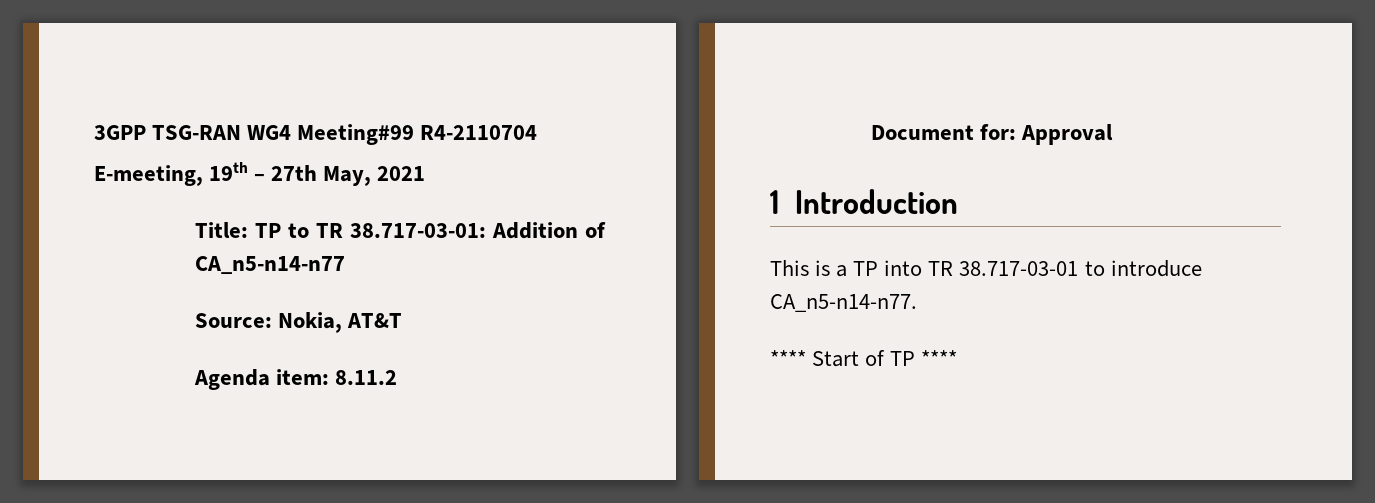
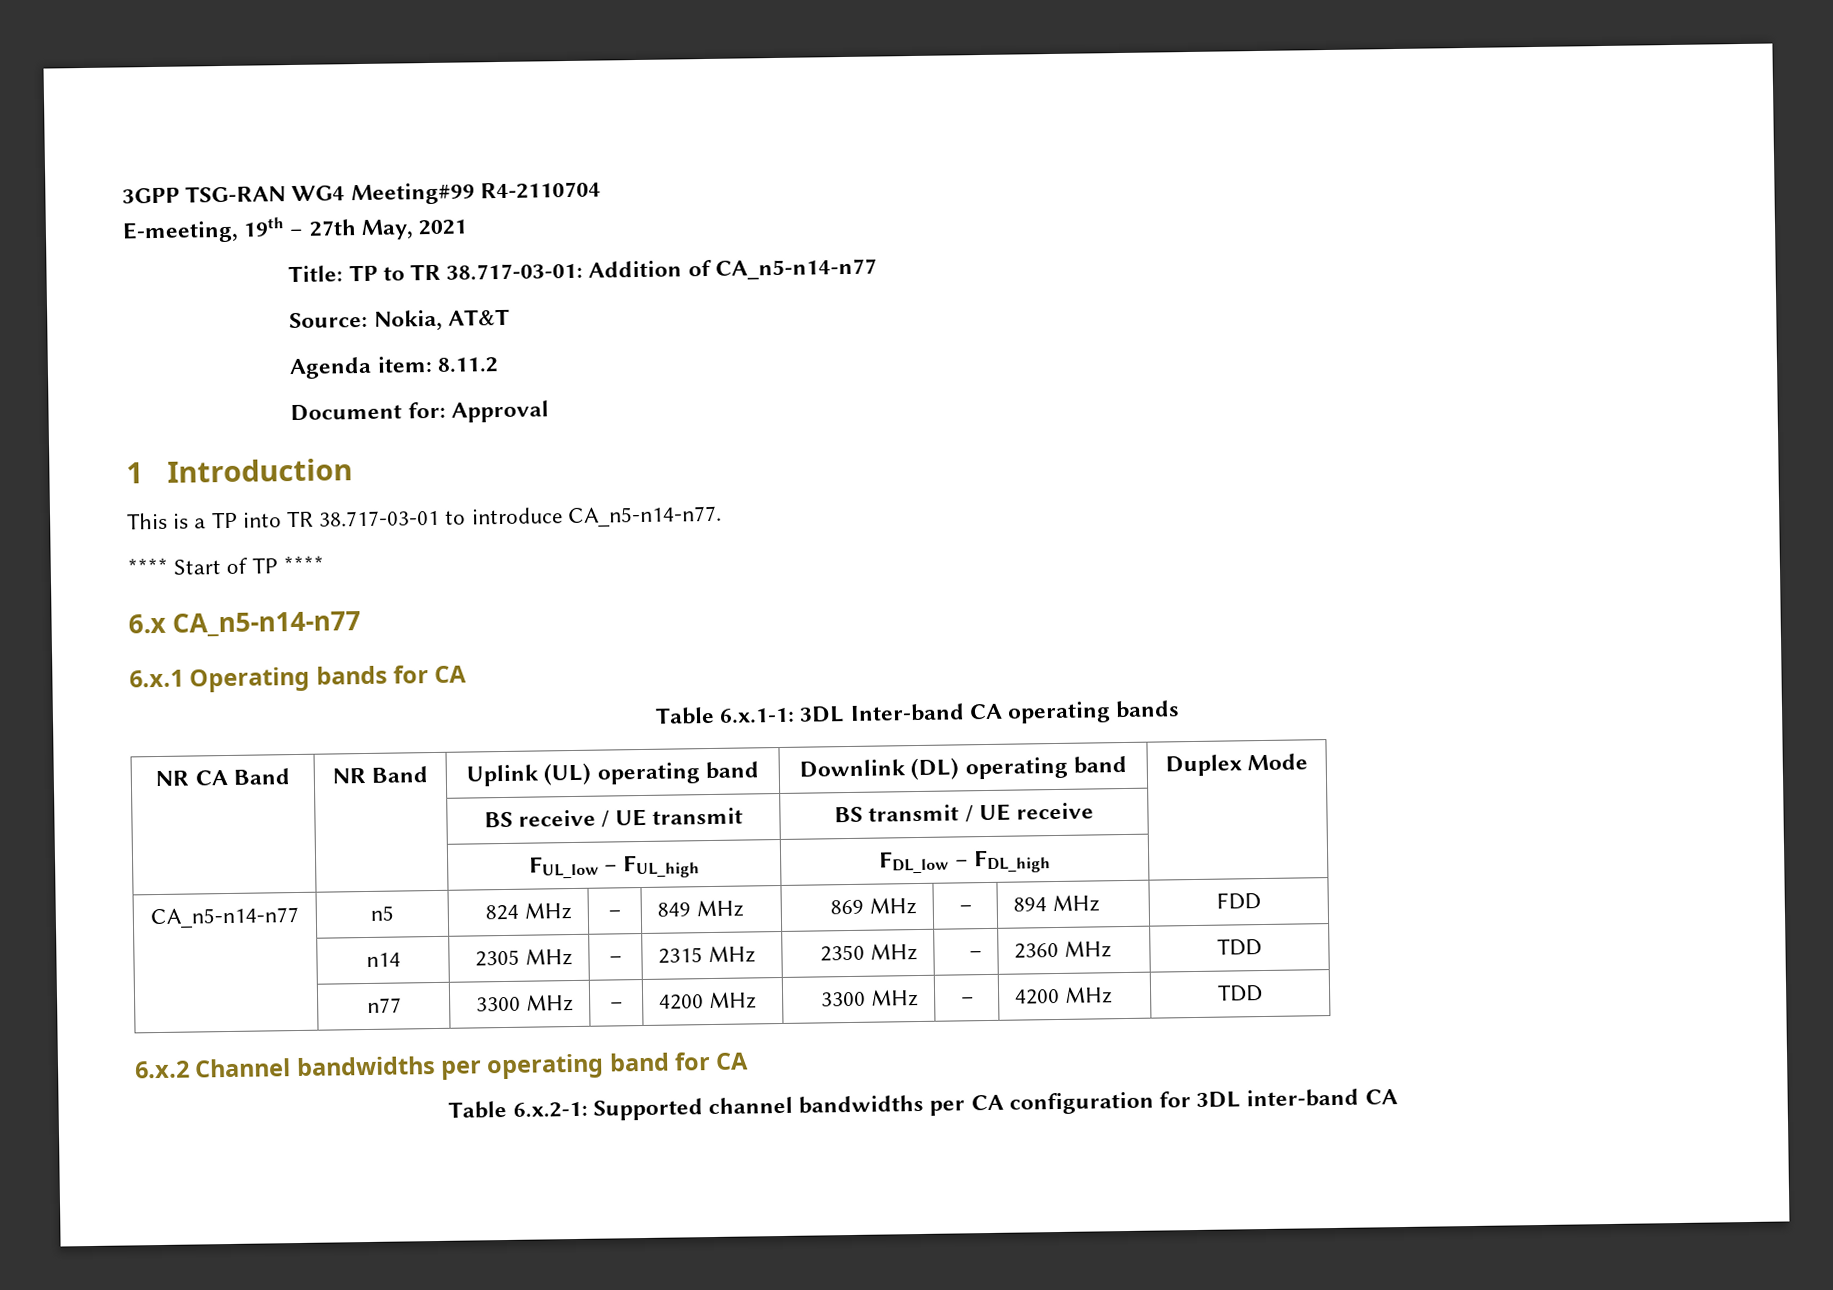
(958, 358) none -> [128,611,362,637] [129,665,468,693] [654,700,1181,725] [155,768,290,787] [331,766,429,784] [466,761,759,787] [799,755,1127,781] [1164,753,1309,777] [483,807,744,828] [834,802,1094,823] [528,854,701,879] [878,849,1051,874] [150,906,300,929] [370,905,394,921] [484,902,572,921] [608,910,621,918] [657,899,745,918] [829,897,917,915] [958,905,972,913] [1013,894,1101,913] [1216,892,1261,910] [365,952,401,968] [474,948,573,967] [609,956,622,964] [658,945,757,964] [819,943,918,962] [968,951,982,959] [1014,940,1113,959] [1217,938,1262,956] [366,997,402,1014] [475,994,574,1012] [610,1002,623,1010] [659,991,758,1010] [820,989,919,1007] [960,997,974,1005] [1015,986,1114,1005] [1217,984,1263,1002] [134,1052,750,1080] [448,1088,1398,1121] // 6.x CA_n5-n14-n77 // 6.x.1 Operating bands for CA // Table 6.x.1-1: 3DL Inter-band CA operating bands // NR CA Band | NR Band | Uplink (UL) operating band | Downlink (DL) operating band | Duplex Mode // | | BS receive / UE transmit | BS transmit / UE receive | // | | FUL_low – FUL_high | FDL_low – FDL_high | // CA_n5-n14-n77 | n5 | 824 MHz | – | 849 MHz | 869 MHz | – | 894 MHz | FDD // | n14 | 2305 MHz | – | 2315 MHz | 2350 MHz | – | 2360 MHz | TDD // | n77 | 3300 MHz | – | 4200 MHz | 3300 MHz | – | 4200 MHz | TDD // 6.x.2 Channel bandwidths per operating band for CA // Table 6.x.2-1: Supported channel bandwidths per CA configuration for 3DL inter-band CA

